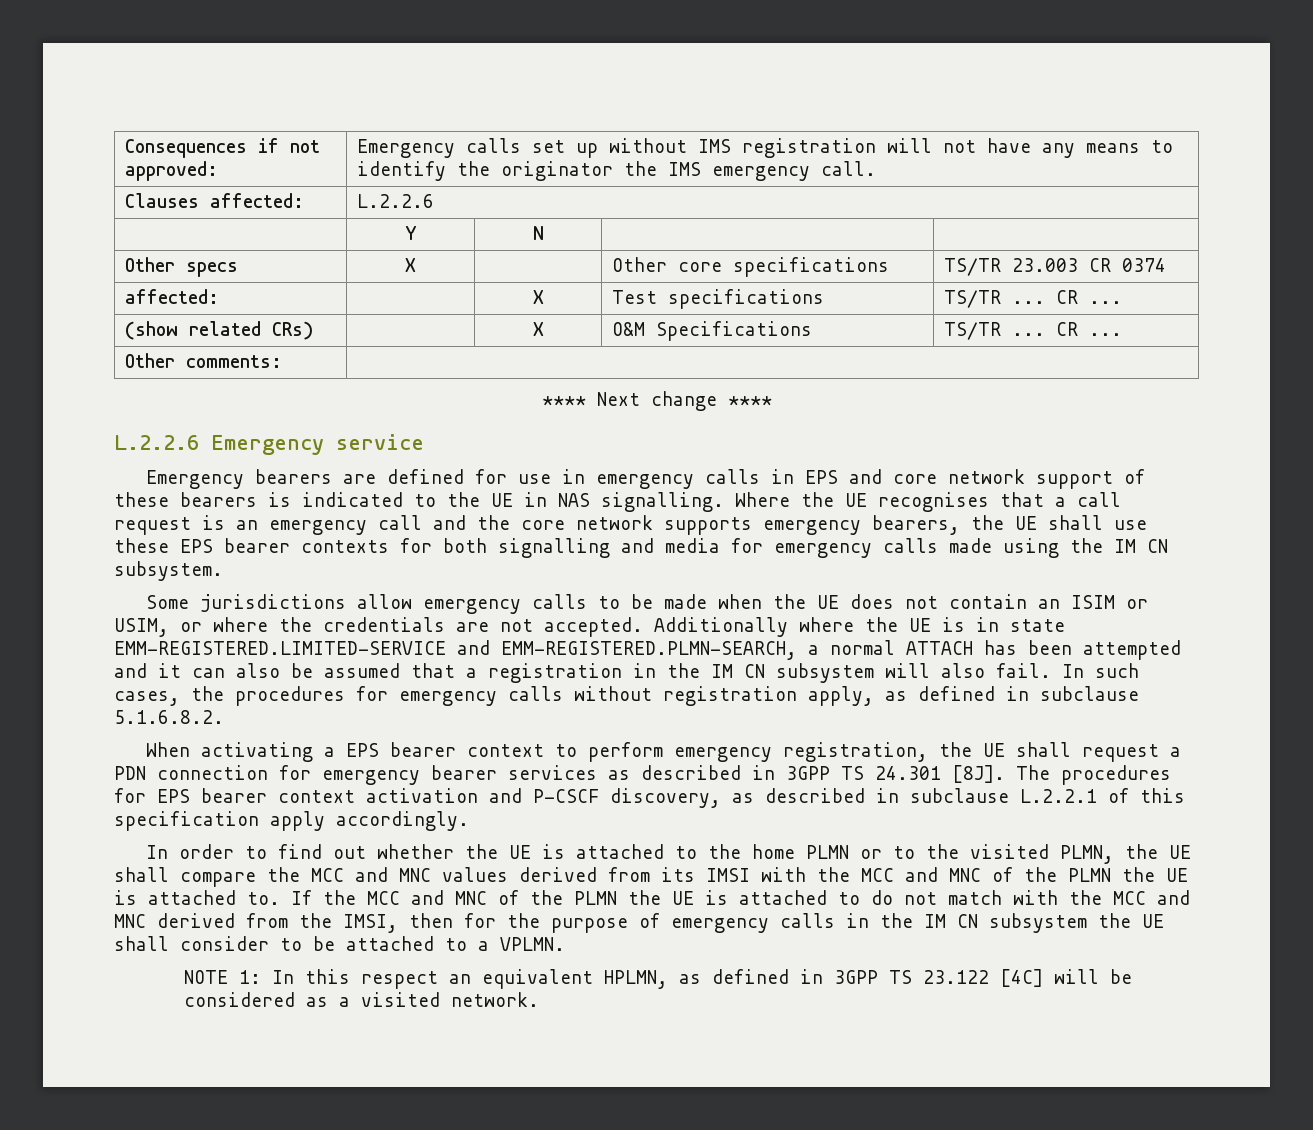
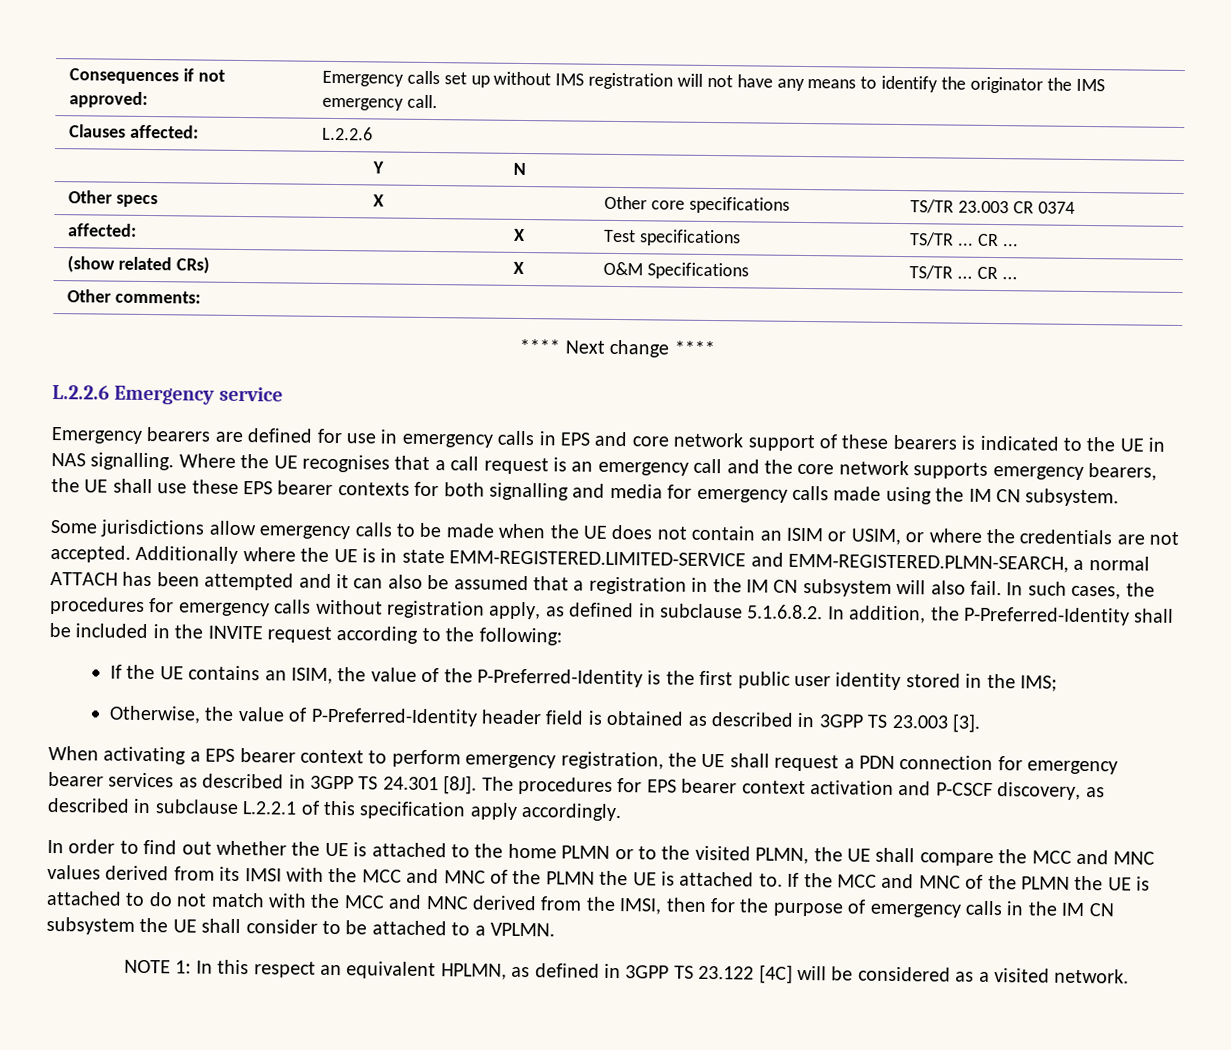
(224, 717) none -> [827,605,1175,626] [49,622,562,646] [110,664,1058,692] [109,705,982,733] In addition, the P-Preferred-Identity shall be included in the INVITE request according to the following: // If the UE contains an ISIM, the value of the P-Preferred-Identity is the first public user identity stored in the IMS; // Otherwise, the value of P-Preferred-Identity header field is obtained as described in 3GPP TS 23.003 [3].

